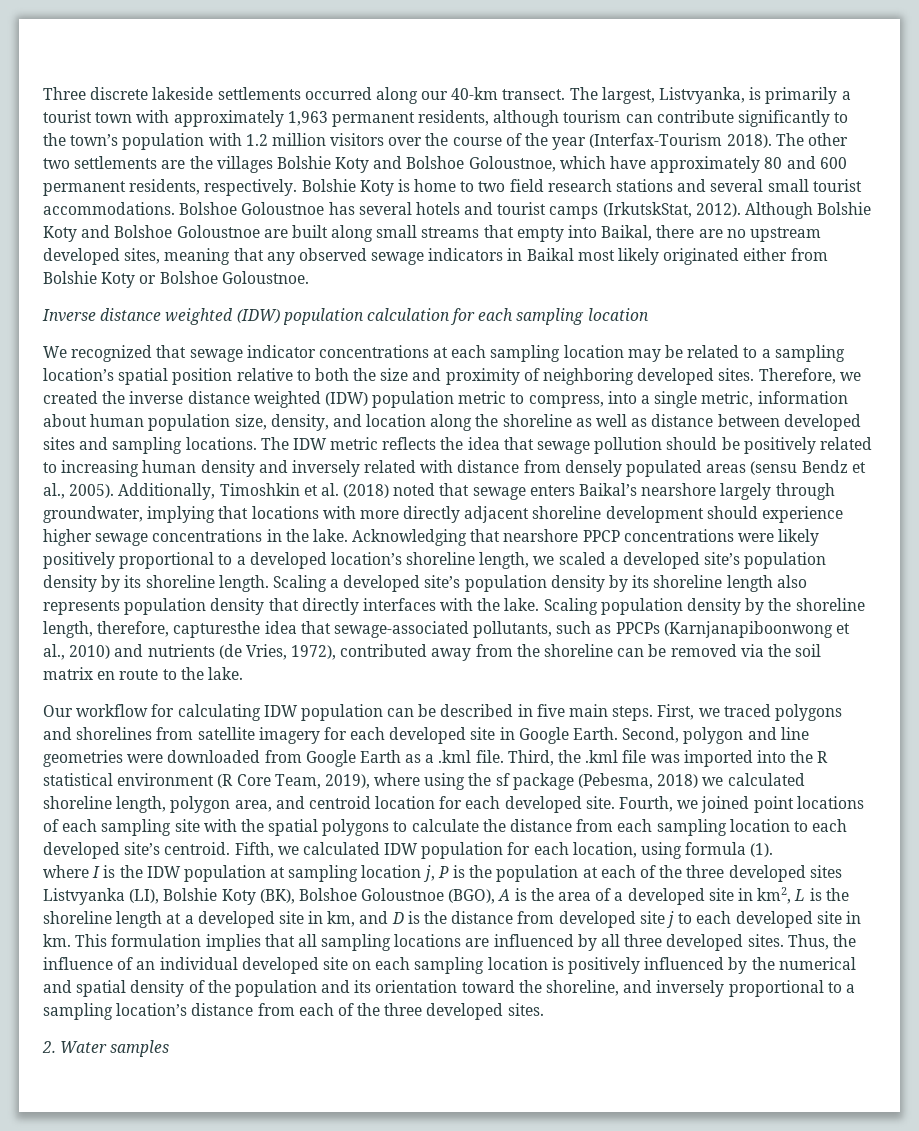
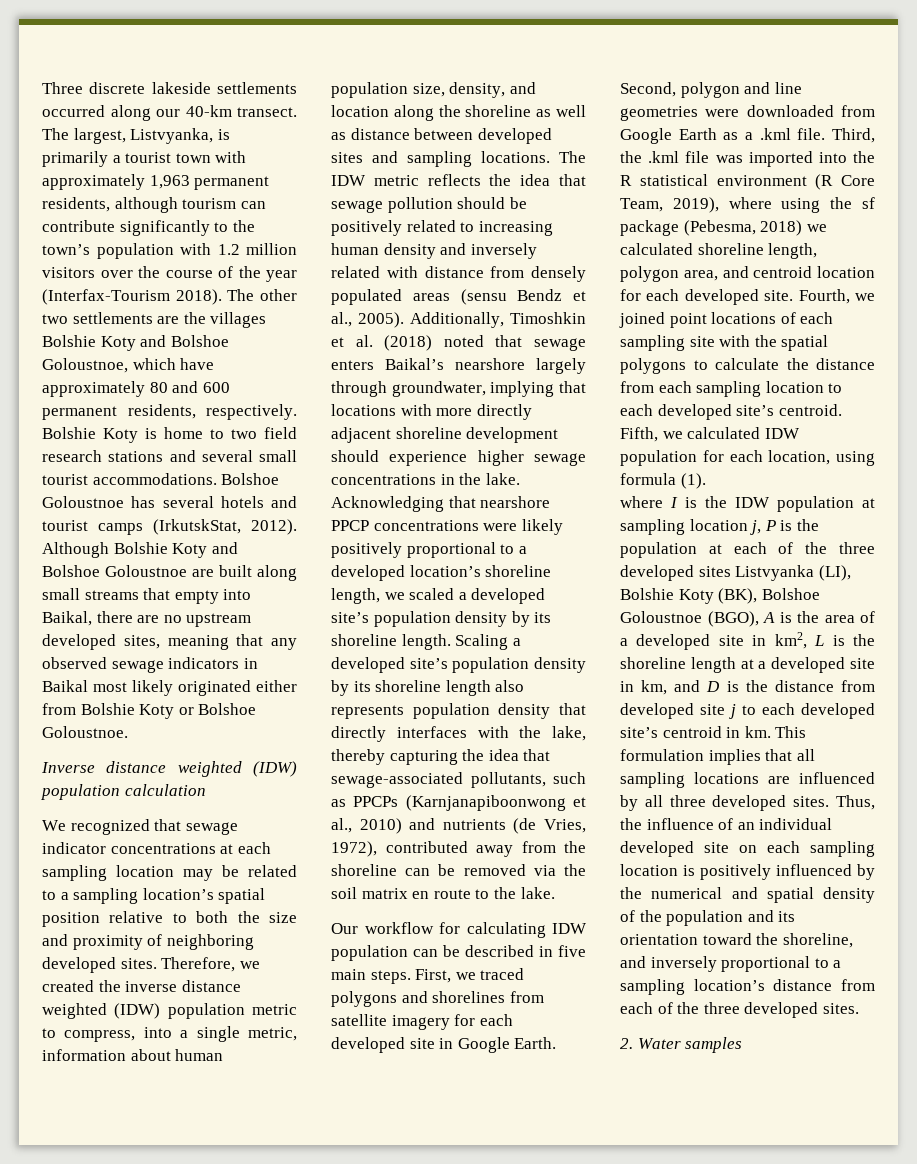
[450,308,649,325] for each sampling location -> (206, 790) none
[504,598,865,615] [43,621,261,638] lake. Scaling population density by the shoreline length, therefore, capturesthe -> [552,726,586,741] [331,749,485,765] lake, thereby capturing the
[816,911,842,924] site -> [620,726,722,738] site’s centroid

